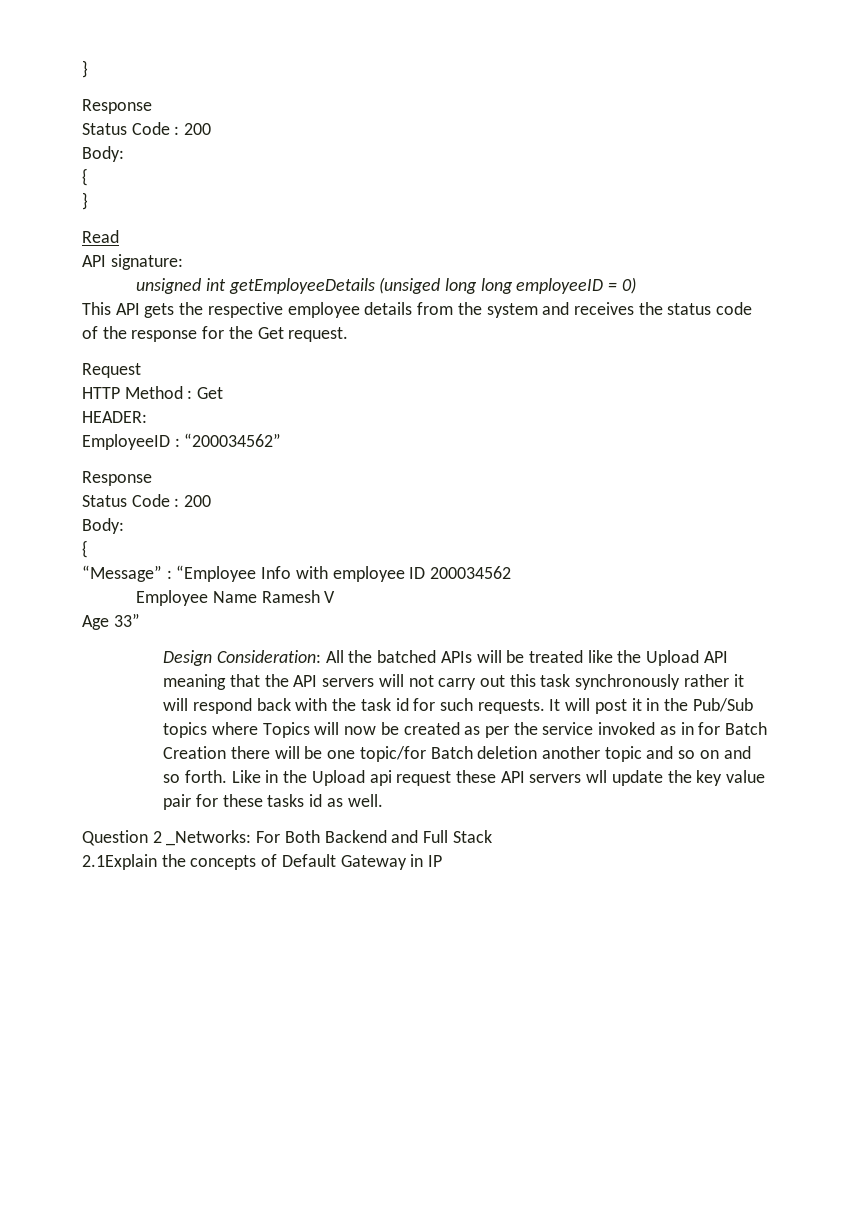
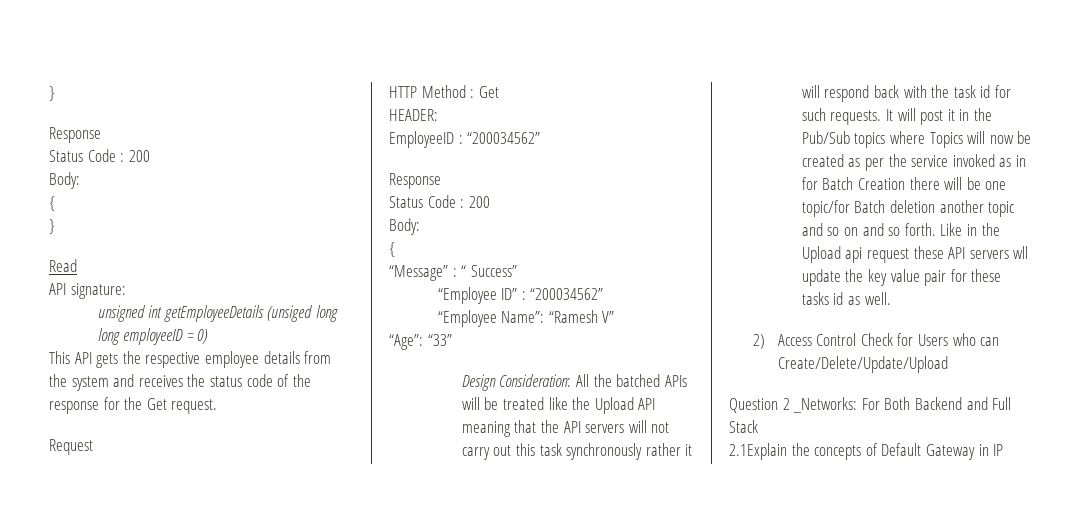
[176,565,512,582] [136,590,336,606] [82,613,140,630] “Employee Info with employee ID 200034562 // Employee Name Ramesh V // Age 33” -> [461,265,517,277] [437,287,604,304] [437,310,615,327] [389,334,452,350] “ Success” // “Employee ID” : “200034562” // “Employee Name”: “Ramesh V” // “Age”: “33”
(383, 800) none -> [753,333,1000,349] [777,356,948,373] // 2) Access Control Check for Users who can Create/Delete/Update/Upload

